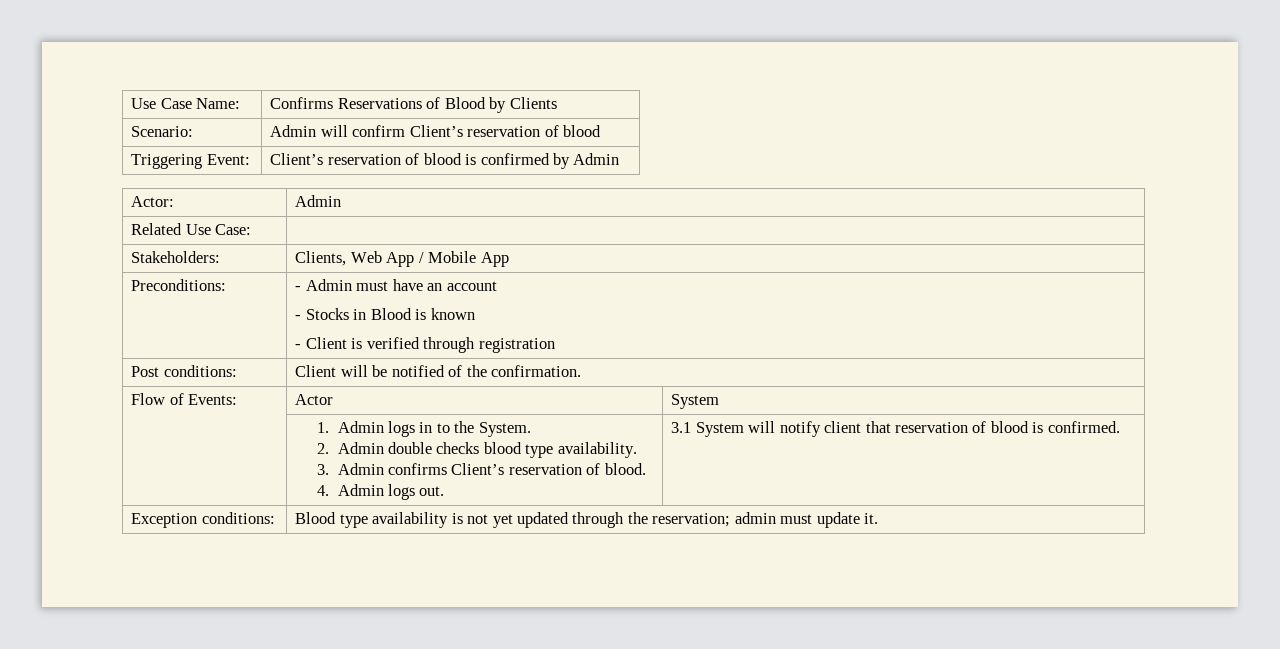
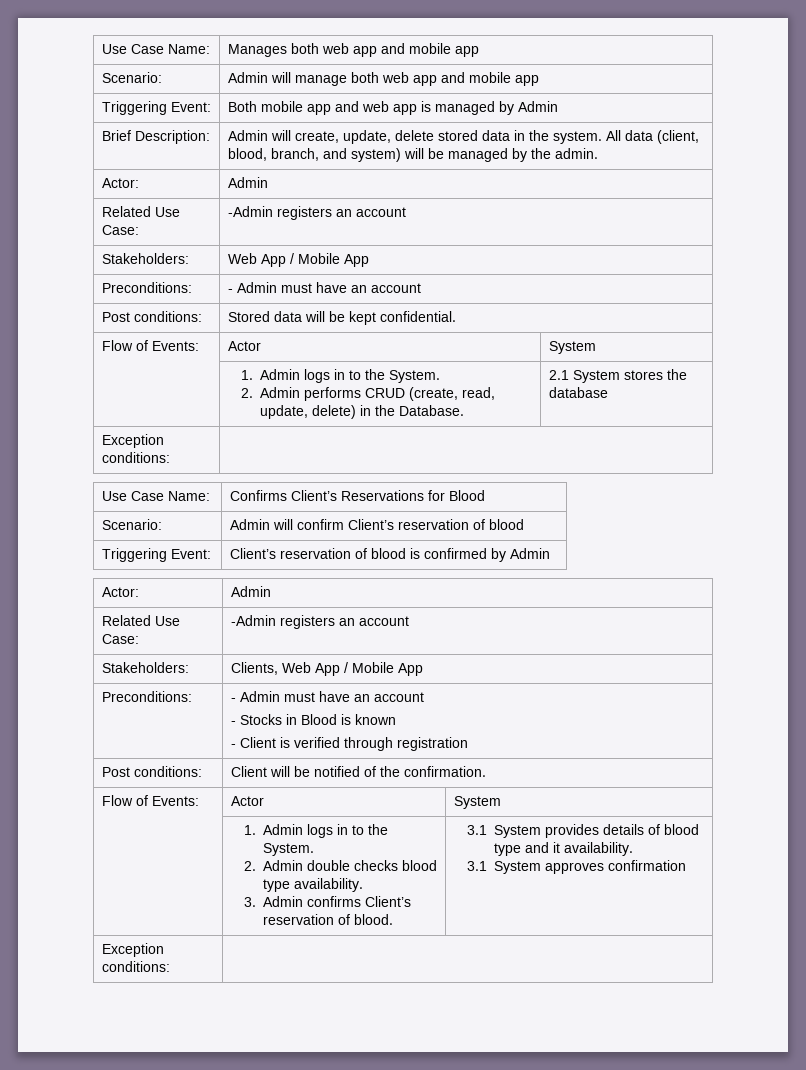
[131,98,241,109] [270,97,557,113] Use Case Name: | Confirms Reservations of Blood by Clients -> [101,44,210,54] [227,43,479,57] [101,72,162,83] [227,72,539,86] [101,101,211,115] [227,101,558,115] [101,130,210,144] [227,130,699,144] [227,148,598,162] [101,178,139,188] [227,177,268,188] [101,206,180,217] [101,225,139,235] [227,206,406,220] [101,253,189,264] [227,253,369,267] [101,282,192,293] [227,282,421,293] [101,311,202,322] [227,311,456,325] [101,340,199,351] [227,341,261,351] [548,341,596,354] [240,369,440,383] [240,387,495,401] [259,405,464,419] [548,369,687,383] [548,387,608,398] [101,434,164,448] [101,452,170,463] [101,491,210,501] [229,490,485,501] Use Case Name: | Manages both web app and mobile app // Scenario: | Admin will manage both web app and mobile app // Triggering Event: | Both mobile app and web app is managed by Admin // Brief Description: | Admin will create, update, delete stored data in the system. All data (client, blood, branch, and system) will be managed by the admin. // Actor: | Admin // Related Use Case: | -Admin registers an account // Stakeholders: | Web App / Mobile App // Preconditions: | - Admin must have an account // Post conditions: | Stored data will be kept confidential. // Flow of Events: | Actor | System // | 1. Admin logs in to the System. // 2. Admin performs CRUD (create, read, update, delete) in the Database. | 2.1 System stores the database // Exception conditions: | // Use Case Name: | Confirms Client’s Reservations for Blood
(252, 229) none -> [230,615,409,629] -Admin registers an account
[317,484,445,500] [671,421,1120,437] [131,512,275,528] [295,512,879,528] // 4. Admin logs out. | 3.1 System will notify client that reservation of blood is confirmed. // Exception conditions: | Blood type availability is not yet updated through the reservation; admin must update it. -> [466,824,699,838] [493,842,633,856] [466,860,686,874] [101,943,164,957] [101,961,170,972] | 3.1 System provides details of blood type and it availability. // 3.1 System approves confirmation // Exception conditions: |

